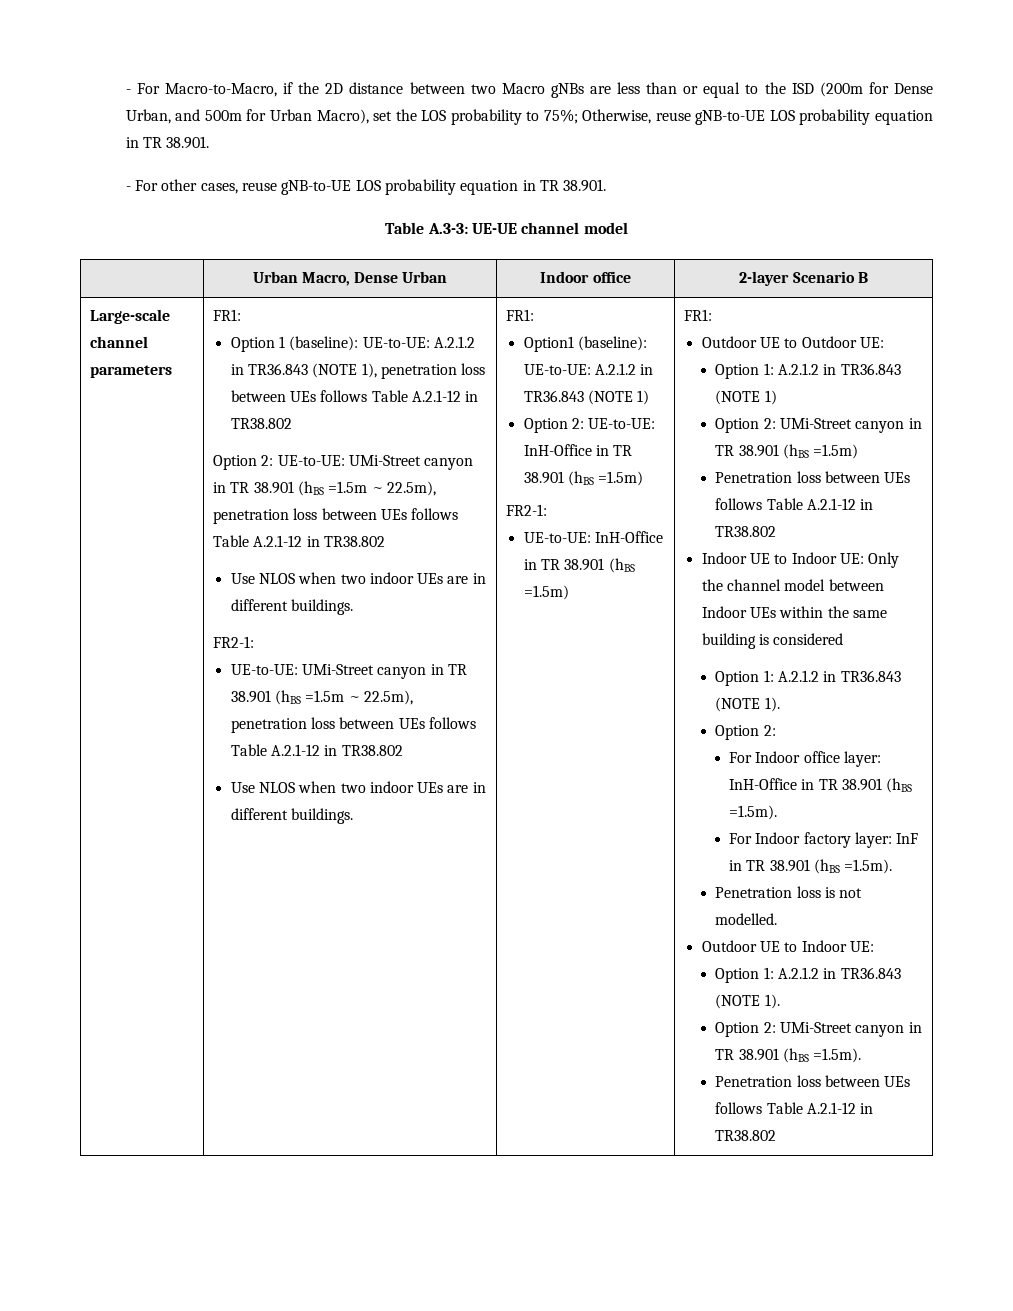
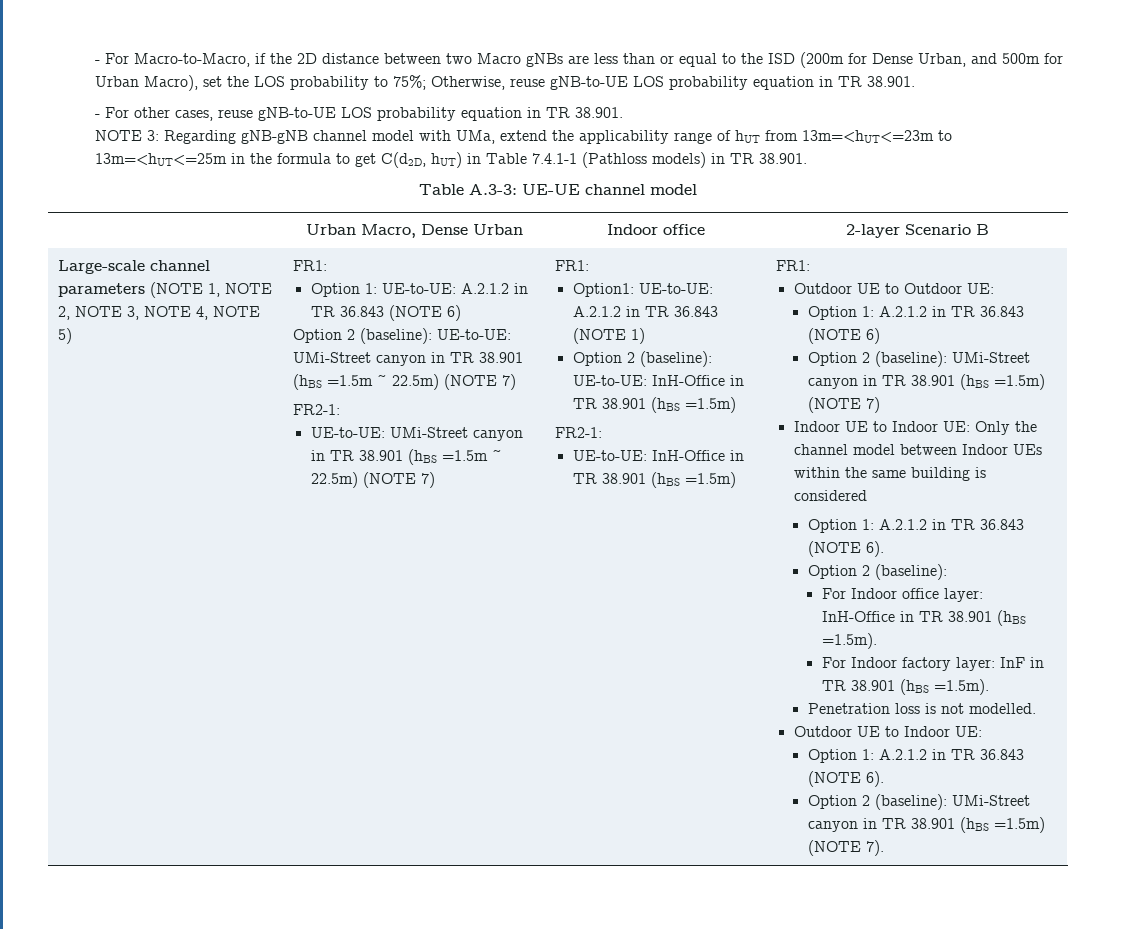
(607, 185) none -> [94,130,952,144] [94,152,807,168] // NOTE 3: Regarding gNB-gNB channel model with UMa, extend the applicability range of hUT from 13m=<hUT<=23m to 13m=<hUT<=25m in the formula to get C(d2D, hUT) in Table 7.4.1-1 (Pathloss models) in TR 38.901.
(172, 371) none -> [150,282,273,298] [58,306,261,320] [58,328,73,344] (NOTE 1, NOTE 2, NOTE 3, NOTE 4, NOTE 5)
[278,336,475,351] [230,363,486,379] [230,390,479,402] [230,418,292,429] [212,455,474,470] [212,481,436,496] [212,508,459,524] [212,535,385,547] [230,572,486,584] [230,599,353,615] 1 (baseline): UE-to-UE: A.2.1.2 in TR36.843 (NOTE 1), penetration loss between UEs follows Table A.2.1-12 in TR38.802 // Option 2: UE-to-UE: UMi-Street canyon in TR 38.901 (hBS =1.5m ~ 22.5m), penetration loss between UEs follows Table A.2.1-12 in TR38.802 // Use NLOS when two indoor UEs are in different buildings. -> [364,283,528,294] [310,305,461,321] [293,328,512,344] [293,352,524,366] [293,374,517,390] 1: UE-to-UE: A.2.1.2 in TR 36.843 (NOTE 6) // Option 2 (baseline): UE-to-UE: UMi-Street canyon in TR 38.901 (hBS =1.5m ~ 22.5m) (NOTE 7)
[363,690,413,705] [230,717,476,733] [230,744,403,756] [230,781,486,793] [230,808,353,824] [505,309,534,321] [523,336,647,352] [523,363,654,375] [523,390,650,405] [523,418,584,433] 22.5m), penetration loss between UEs follows Table A.2.1-12 in TR38.802 // Use NLOS when two indoor UEs are in different buildings. | FR1: // Option1 (baseline): UE-to-UE: A.2.1.2 in TR36.843 (NOTE 1) // Option 2: -> [310,472,435,488] [555,260,590,271] [572,283,713,297] [572,306,718,317] [572,328,645,344] [572,351,712,367] 22.5m) (NOTE 7) | FR1: // Option1: UE-to-UE: A.2.1.2 in TR 36.843 (NOTE 1) // Option 2 (baseline):
[840,363,901,375] [715,390,777,405] [715,418,922,433] [715,444,859,459] [715,471,911,483] [715,498,874,510] [715,526,777,537] TR36.843 (NOTE 1) // Option 2: UMi-Street canyon in TR 38.901 (hBS =1.5m) // Penetration loss between UEs follows Table A.2.1-12 in TR38.802 -> [950,306,1024,317] [807,328,880,344] [807,351,1030,367] [807,374,1045,390] [807,397,880,413] TR 36.843 (NOTE 6) // Option 2 (baseline): UMi-Street canyon in TR 38.901 (hBS =1.5m) (NOTE 7)
[840,670,901,682] [715,697,780,712] [715,725,776,740] TR36.843 (NOTE 1). // Option 2: -> [950,519,1024,530] [807,541,884,557] [807,564,947,580] TR 36.843 (NOTE 6). // Option 2 (baseline):
[840,967,901,979] [715,994,780,1009] [715,1022,922,1037] [715,1048,862,1063] [715,1075,911,1087] [715,1102,874,1114] [715,1130,777,1141] TR36.843 (NOTE 1). // Option 2: UMi-Street canyon in TR 38.901 (hBS =1.5m). // Penetration loss between UEs follows Table A.2.1-12 in TR38.802 -> [950,749,1024,760] [807,771,884,787] [807,794,1030,810] [807,817,1045,833] [807,840,884,856] TR 36.843 (NOTE 6). // Option 2 (baseline): UMi-Street canyon in TR 38.901 (hBS =1.5m) (NOTE 7).

